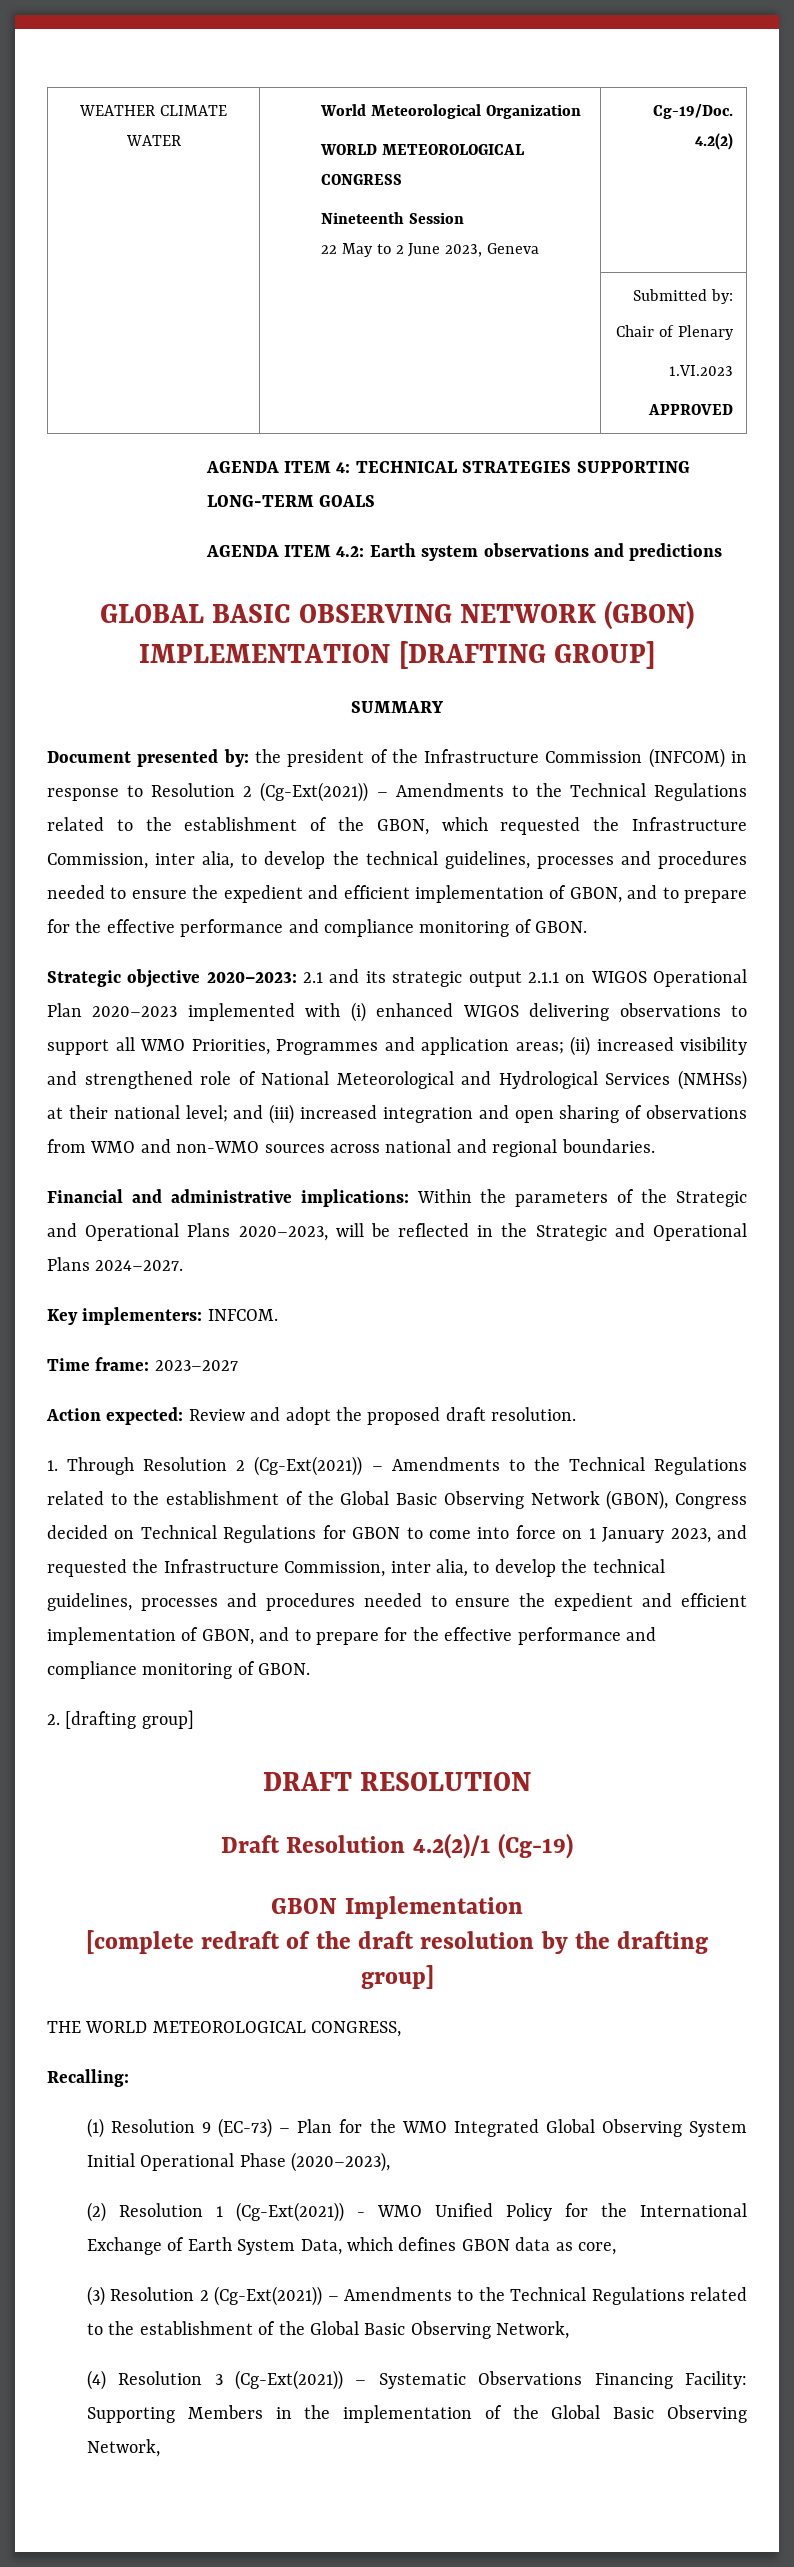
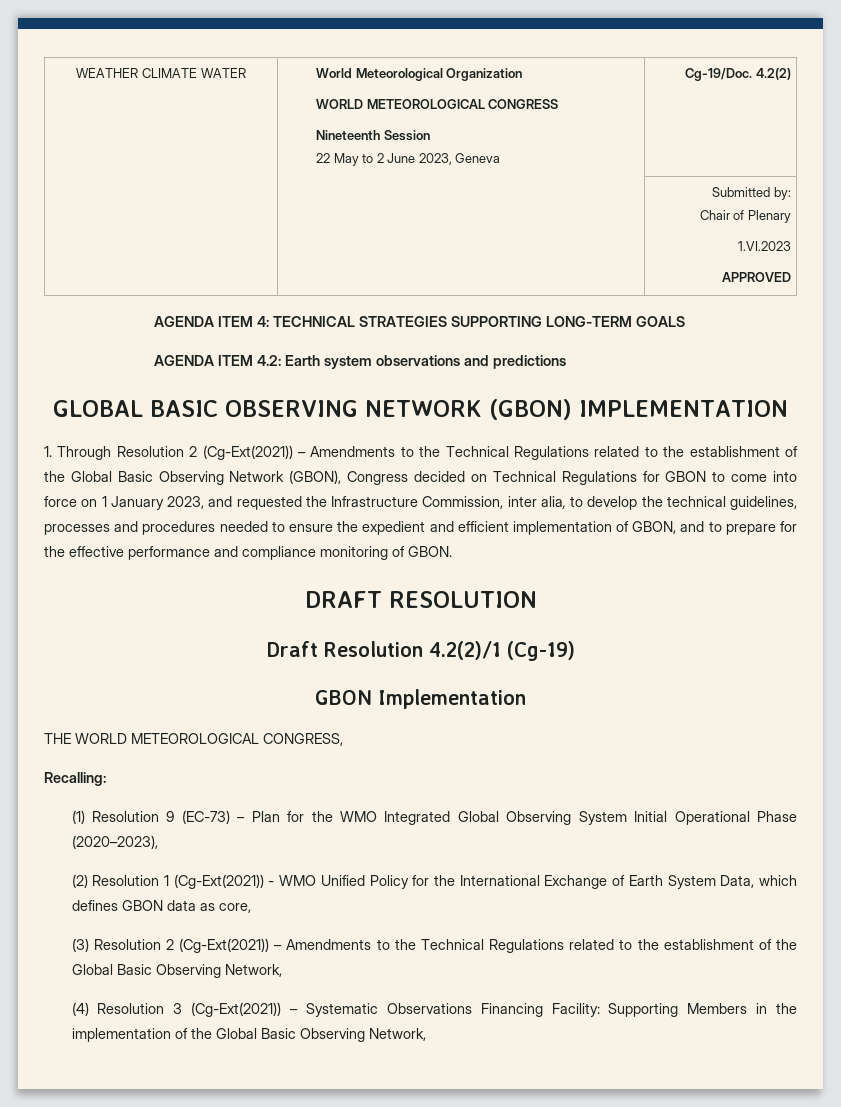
[398,641,655,669] [351,701,443,713] [47,748,747,768] [47,782,748,802] [47,817,747,835] [47,851,748,869] [47,885,747,903] [47,919,588,937] [47,969,748,988] [47,1002,748,1022] [47,1036,747,1056] [47,1070,747,1090] [47,1104,747,1124] [47,1139,655,1157] [47,1189,748,1207] [47,1223,747,1241] [47,1257,184,1271] [47,1307,278,1325] [47,1357,238,1371] [46,1407,577,1425] [DRAFTING GROUP] // SUMMARY // Document presented by: the president of the Infrastructure Commission (INFCOM) in response to Resolution 2 (Cg-Ext(2021)) – Amendments to the Technical Regulations related to the establishment of the GBON, which requested the Infrastructure Commission, inter alia, to develop the technical guidelines, processes and procedures needed to ensure the expedient and efficient implementation of GBON, and to prepare for the effective performance and compliance monitoring of GBON. // Strategic objective 2020–2023: 2.1 and its strategic output 2.1.1 on WIGOS Operational Plan 2020–2023 implemented with (i) enhanced WIGOS delivering observations to support all WMO Priorities, Programmes and application areas; (ii) increased visibility and strengthened role of National Meteorological and Hydrological Services (NMHSs) at their national level; and (iii) increased integration and open sharing of observations from WMO and non-WMO sources across national and regional boundaries. // Financial and administrative implications: Within the parameters of the Strategic and Operational Plans 2020–2023, will be reflected in the Strategic and Operational Plans 2024–2027. // Key implementers: INFCOM. // Time frame: 2023–2027 // Action expected: Review and adopt the proposed draft resolution. -> (789, 408) none
[47,1710,194,1729] // 2. [drafting group] -> (452, 551) none
[85,1930,709,1954] [360,1965,434,1989] // [complete redraft of the draft resolution by the drafting group] -> (526, 699) none

